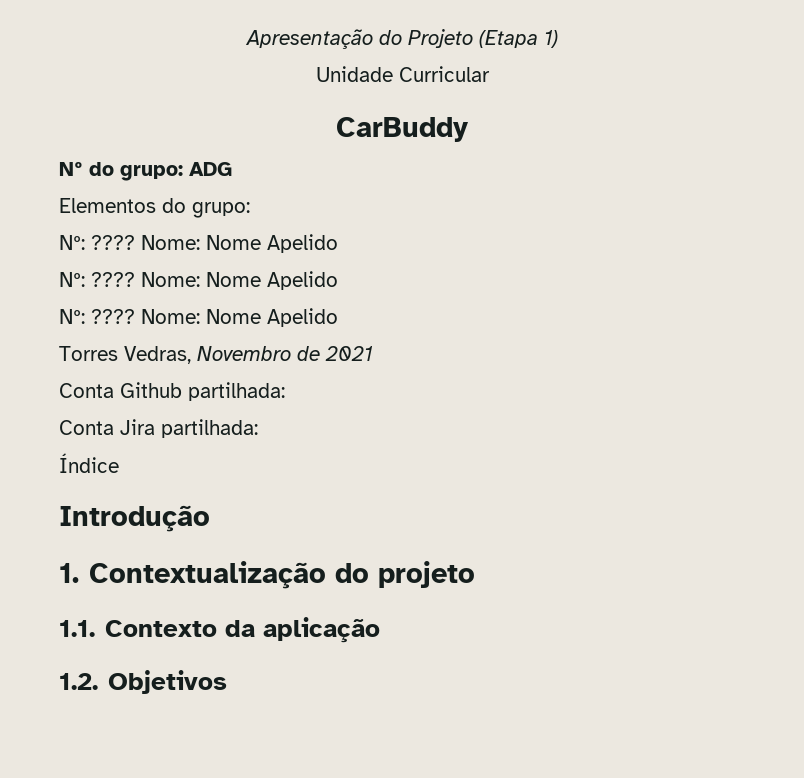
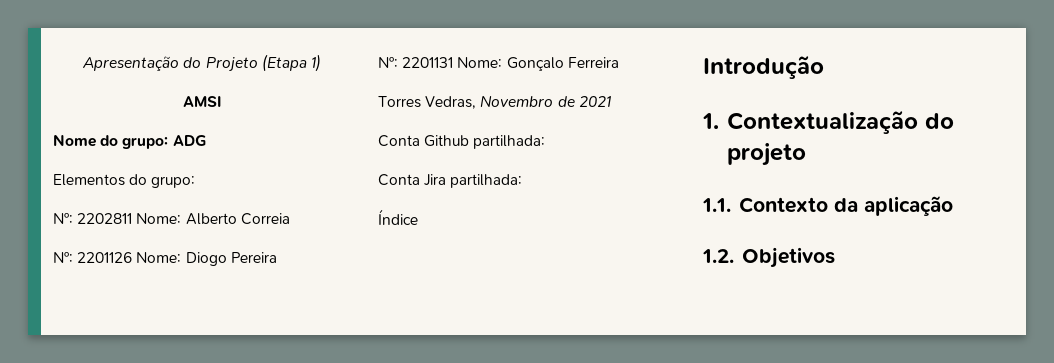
[315,66,490,82] [336,117,469,142] [59,162,83,176] Unidade Curricular // CarBuddy // Nº -> [182,96,222,107] [53,135,96,147] AMSI // Nome
[91,234,338,253] [59,271,338,290] [59,308,338,327] ???? Nome: Nome Apelido // Nº: ???? Nome: Nome Apelido // Nº: ???? Nome: Nome Apelido -> [77,213,290,225] [53,252,277,266] [378,57,619,71] 2202811 Nome: Alberto Correia // Nº: 2201126 Nome: Diogo Pereira // Nº: 2201131 Nome: Gonçalo Ferreira

